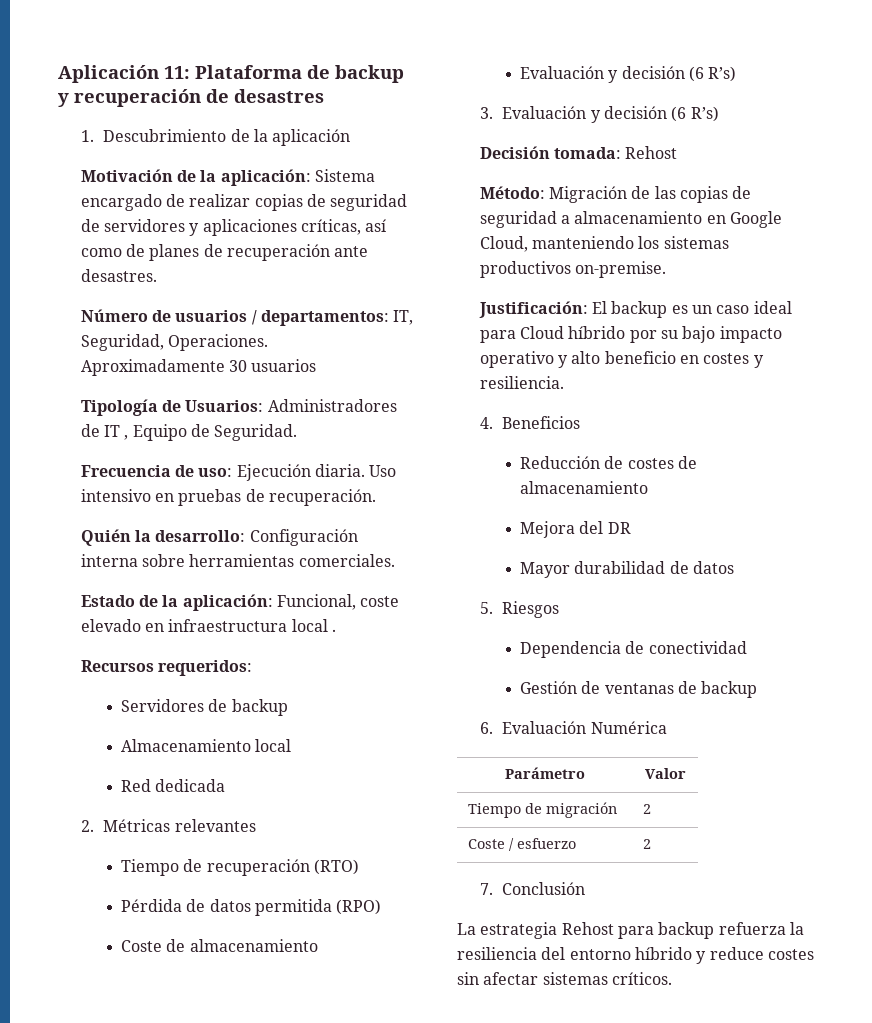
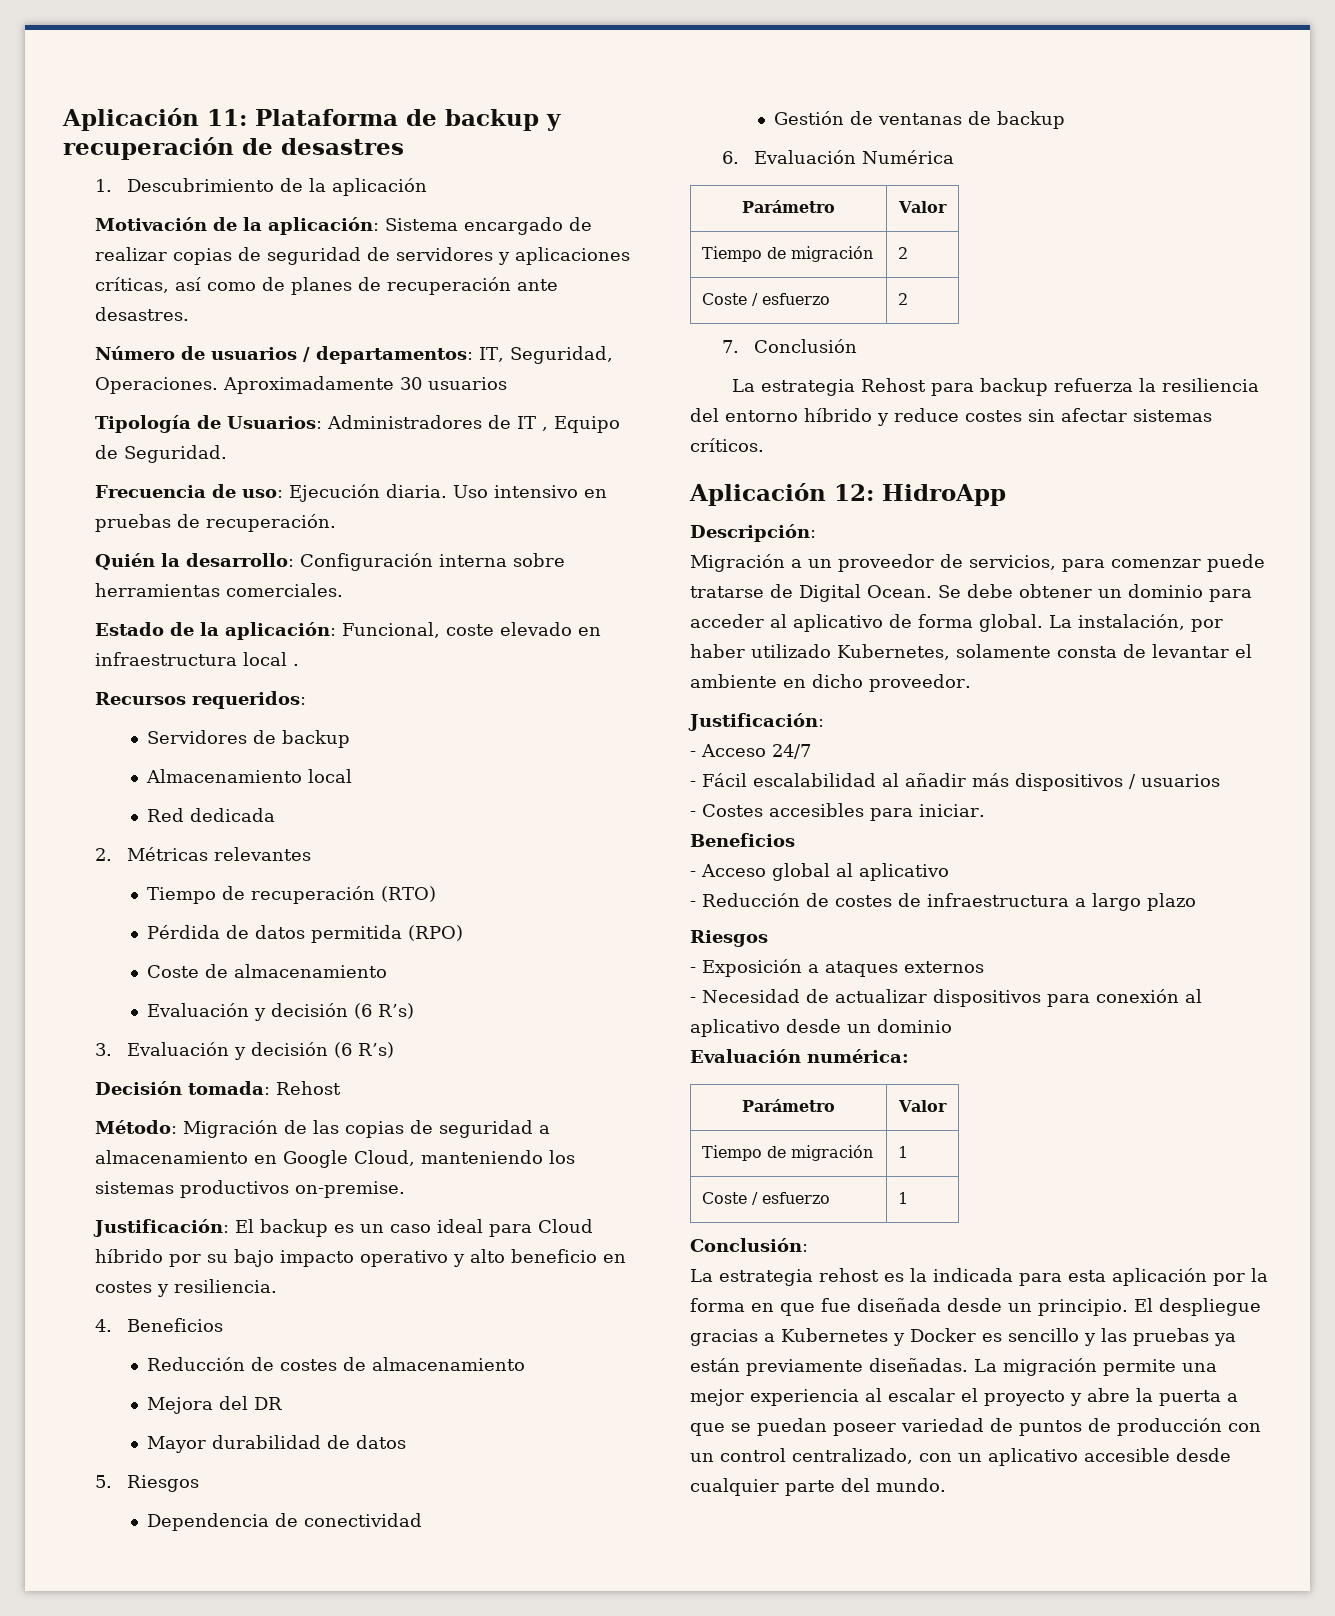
(672, 978) none -> [689,483,1006,506] [690,524,816,542] [690,554,1265,572] [690,584,1252,602] [690,614,1223,632] [690,644,1252,660] [690,674,971,692] [688,713,824,731] [690,744,811,759] [690,773,1220,791] [690,803,985,821] [690,833,795,847] [690,863,949,881] [690,893,1196,911] [690,930,768,947] [690,959,984,977] [690,989,1202,1007] [690,1019,952,1037] [690,1049,909,1063] [742,1099,835,1112] [898,1100,948,1112] [701,1145,873,1161] [897,1146,908,1158] [701,1192,830,1205] [897,1192,908,1204] [690,1238,808,1252] [690,1268,1268,1286] [690,1298,1261,1316] [690,1328,1236,1346] [690,1358,1217,1376] [690,1388,1238,1406] [690,1418,1261,1436] [690,1448,1231,1466] [690,1478,946,1496] // Aplicación 12: HidroApp // Descripción: // Migración a un proveedor de servicios, para comenzar puede tratarse de Digital Ocean. Se debe obtener un dominio para acceder al aplicativo de forma global. La instalación, por haber utilizado Kubernetes, solamente consta de levantar el ambiente en dicho proveedor. // Justificación: // - Acceso 24/7 // - Fácil escalabilidad al añadir más dispositivos / usuarios // - Costes accesibles para iniciar. // Beneficios // - Acceso global al aplicativo // - Reducción de costes de infraestructura a largo plazo // Riesgos // - Exposición a ataques externos // - Necesidad de actualizar dispositivos para conexión al aplicativo desde un dominio // Evaluación numérica: // Parámetro | Valor // Tiempo de migración | 1 // Coste / esfuerzo | 1 // Conclusión: // La estrategia rehost es la indicada para esta aplicación por la forma en que fue diseñada desde un principio. El despliegue gracias a Kubernetes y Docker es sencillo y las pruebas ya están previamente diseñadas. La migración permite una mejor experiencia al escalar el proyecto y abre la puerta a que se puedan poseer variedad de puntos de producción con un control centralizado, con un aplicativo accesible desde cualquier parte del mundo.

